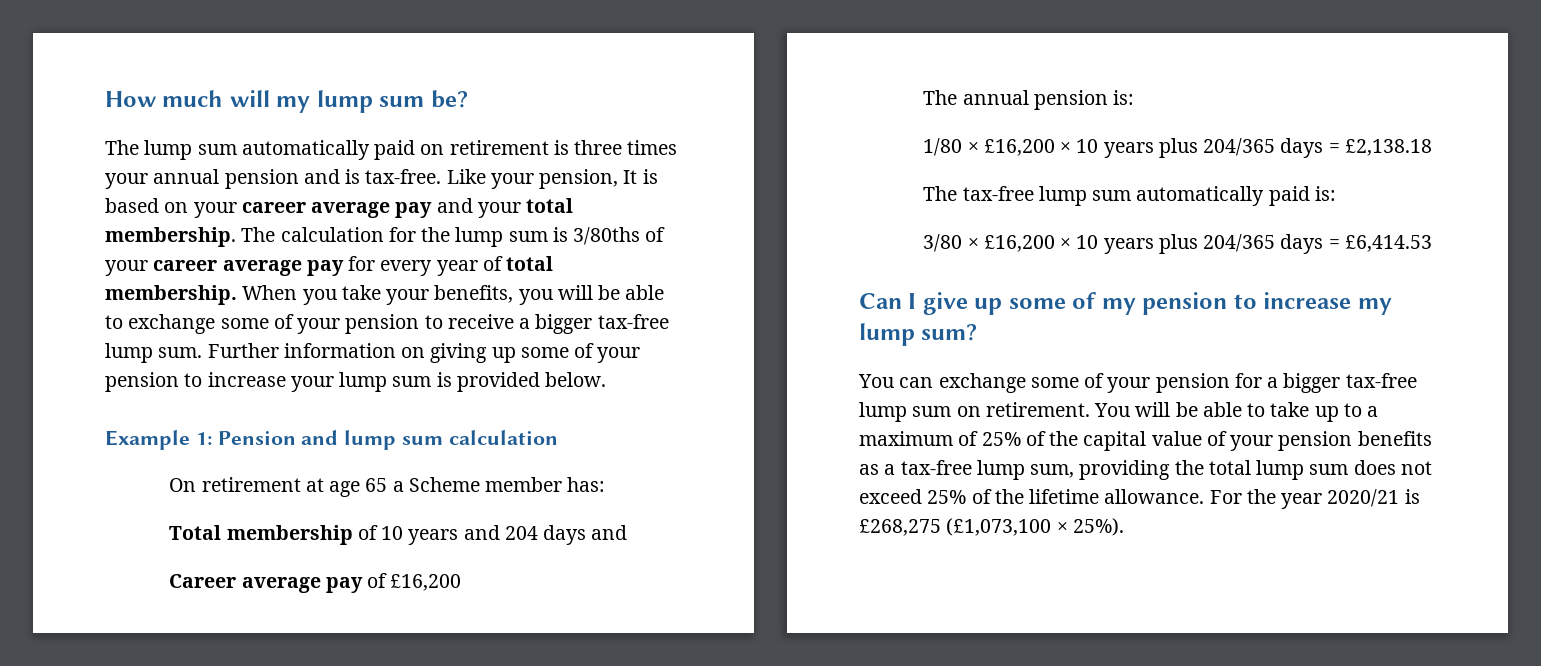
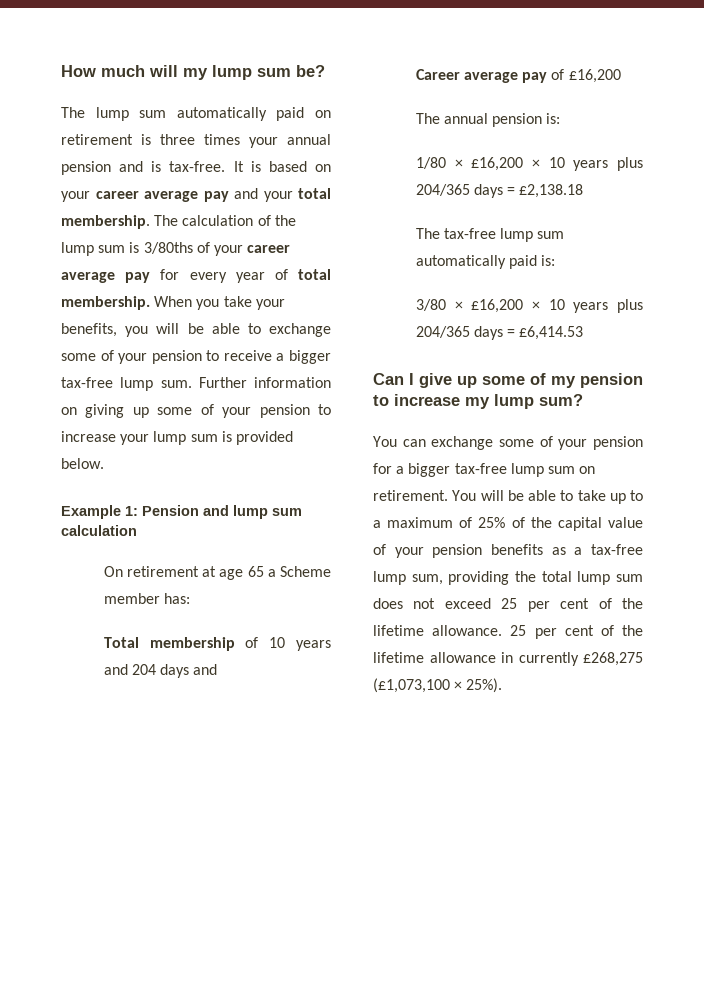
[446,169,619,189] Like your pension, -> (226, 166) none
[388,227,416,242] for -> [257,215,271,226] of
[927,490,967,504] 25% -> [501,598,590,612] 25 per cent
[1209,489,1420,509] For the year 2020/21 is -> [510,625,643,639] [373,652,579,666] 25 per cent of the lifetime allowance in currently

